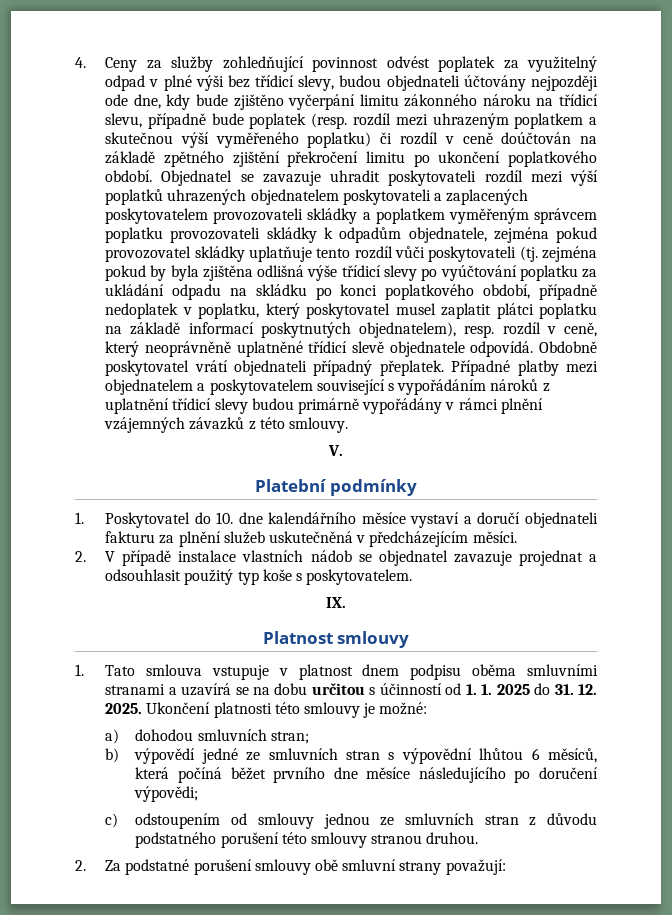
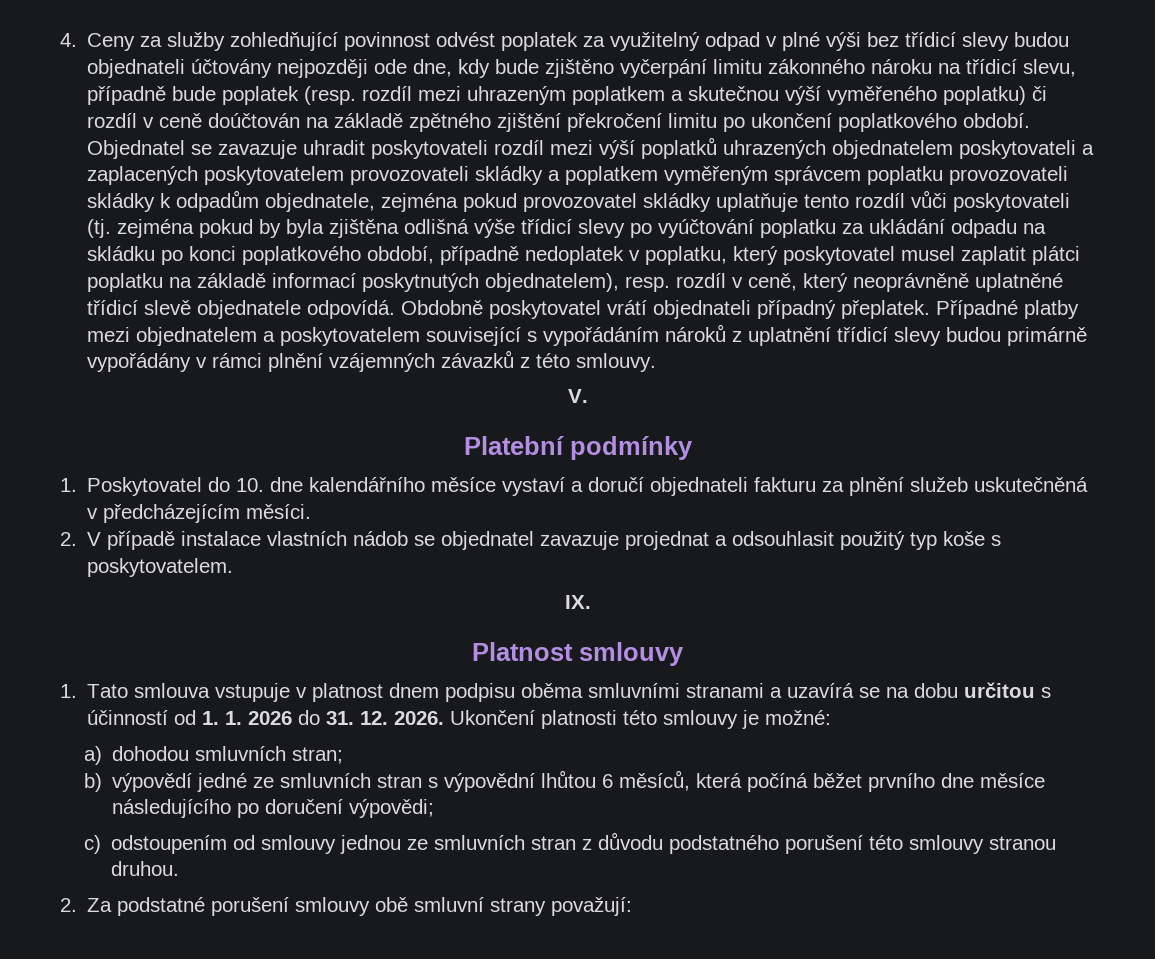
[298,75,335,91] slevy, -> [962,32,1010,51] slevy
[496,684,530,695] 2025 -> [248,711,293,725] 2026
[105,703,143,714] 2025. -> [394,711,445,725] 2026.

